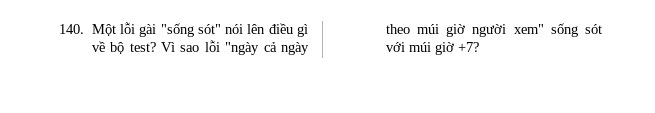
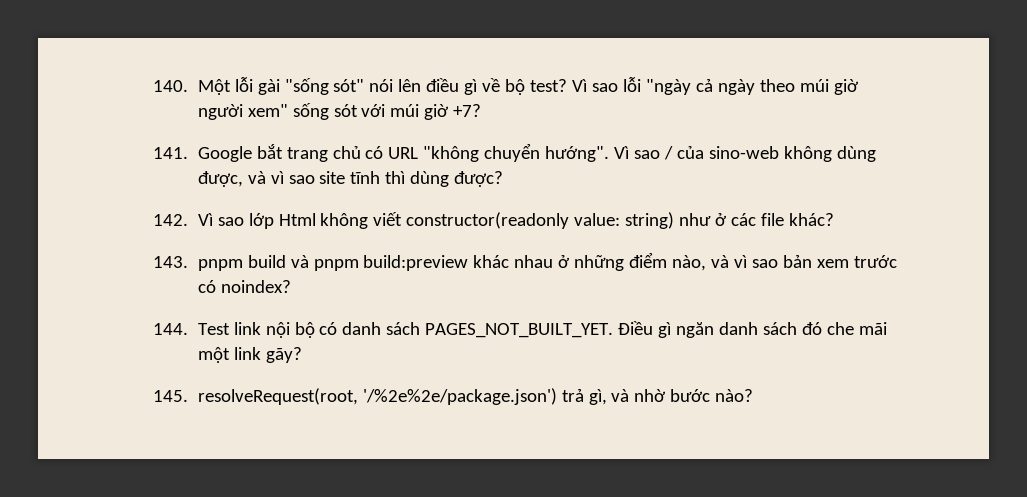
(479, 47) none -> [153,143,877,162] [197,171,504,187] [153,212,835,229] [153,252,898,271] [197,280,291,293] [153,321,888,338] [197,347,302,363] [153,388,754,405] // 141. Google bắt trang chủ có URL "không chuyển hướng". Vì sao / của sino-web không dùng được, và vì sao site tĩnh thì dùng được? // 142. Vì sao lớp Html không viết constructor(readonly value: string) như ở các file khác? // 143. pnpm build và pnpm build:preview khác nhau ở những điểm nào, và vì sao bản xem trước có noindex? // 144. Test link nội bộ có danh sách PAGES_NOT_BUILT_YET. Điều gì ngăn danh sách đó che mãi một link gãy? // 145. resolveRequest(root, '/%2e%2e/package.json') trả gì, và nhờ bước nào?

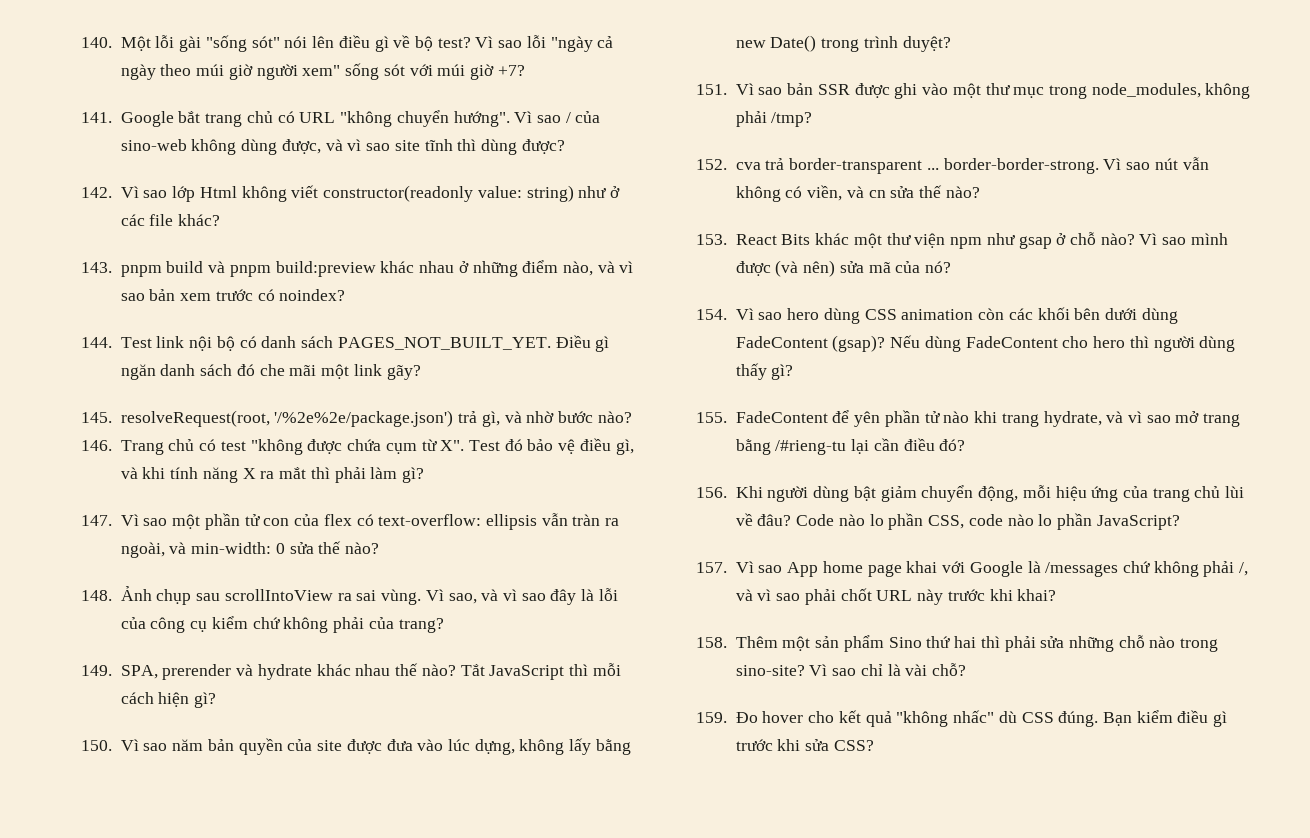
(754, 395) none -> [80,438,634,455] [120,467,424,483] [80,513,620,530] [120,541,380,558] [80,586,618,605] [120,616,444,633] [80,663,621,680] [120,692,217,708] [80,738,631,755] [735,35,951,52] [695,83,1251,99] [735,111,813,127] [695,157,1209,174] [735,185,980,202] [695,232,1228,249] [735,260,952,277] [695,307,1178,324] [735,335,1236,352] [735,363,794,380] [695,410,1241,427] [735,438,966,455] [695,485,1245,502] [735,513,1180,530] [695,561,1249,577] [735,588,1057,605] [695,635,1219,652] [735,663,967,676] [695,710,1228,727] [735,739,874,751] // 146. Trang chủ có test "không được chứa cụm từ X". Test đó bảo vệ điều gì, và khi tính năng X ra mắt thì phải làm gì? // 147. Vì sao một phần tử con của flex có text-overflow: ellipsis vẫn tràn ra ngoài, và min-width: 0 sửa thế nào? // 148. Ảnh chụp sau scrollIntoView ra sai vùng. Vì sao, và vì sao đây là lỗi của công cụ kiểm chứ không phải của trang? // 149. SPA, prerender và hydrate khác nhau thế nào? Tắt JavaScript thì mỗi cách hiện gì? // 150. Vì sao năm bản quyền của site được đưa vào lúc dựng, không lấy bằng new Date() trong trình duyệt? // 151. Vì sao bản SSR được ghi vào một thư mục trong node_modules, không phải /tmp? // 152. cva trả border-transparent ... border-border-strong. Vì sao nút vẫn không có viền, và cn sửa thế nào? // 153. React Bits khác một thư viện npm như gsap ở chỗ nào? Vì sao mình được (và nên) sửa mã của nó? // 154. Vì sao hero dùng CSS animation còn các khối bên dưới dùng FadeContent (gsap)? Nếu dùng FadeContent cho hero thì người dùng thấy gì? // 155. FadeContent để yên phần tử nào khi trang hydrate, và vì sao mở trang bằng /#rieng-tu lại cần điều đó? // 156. Khi người dùng bật giảm chuyển động, mỗi hiệu ứng của trang chủ lùi về đâu? Code nào lo phần CSS, code nào lo phần JavaScript? // 157. Vì sao App home page khai với Google là /messages chứ không phải /, và vì sao phải chốt URL này trước khi khai? // 158. Thêm một sản phẩm Sino thứ hai thì phải sửa những chỗ nào trong sino-site? Vì sao chỉ là vài chỗ? // 159. Đo hover cho kết quả "không nhấc" dù CSS đúng. Bạn kiểm điều gì trước khi sửa CSS?

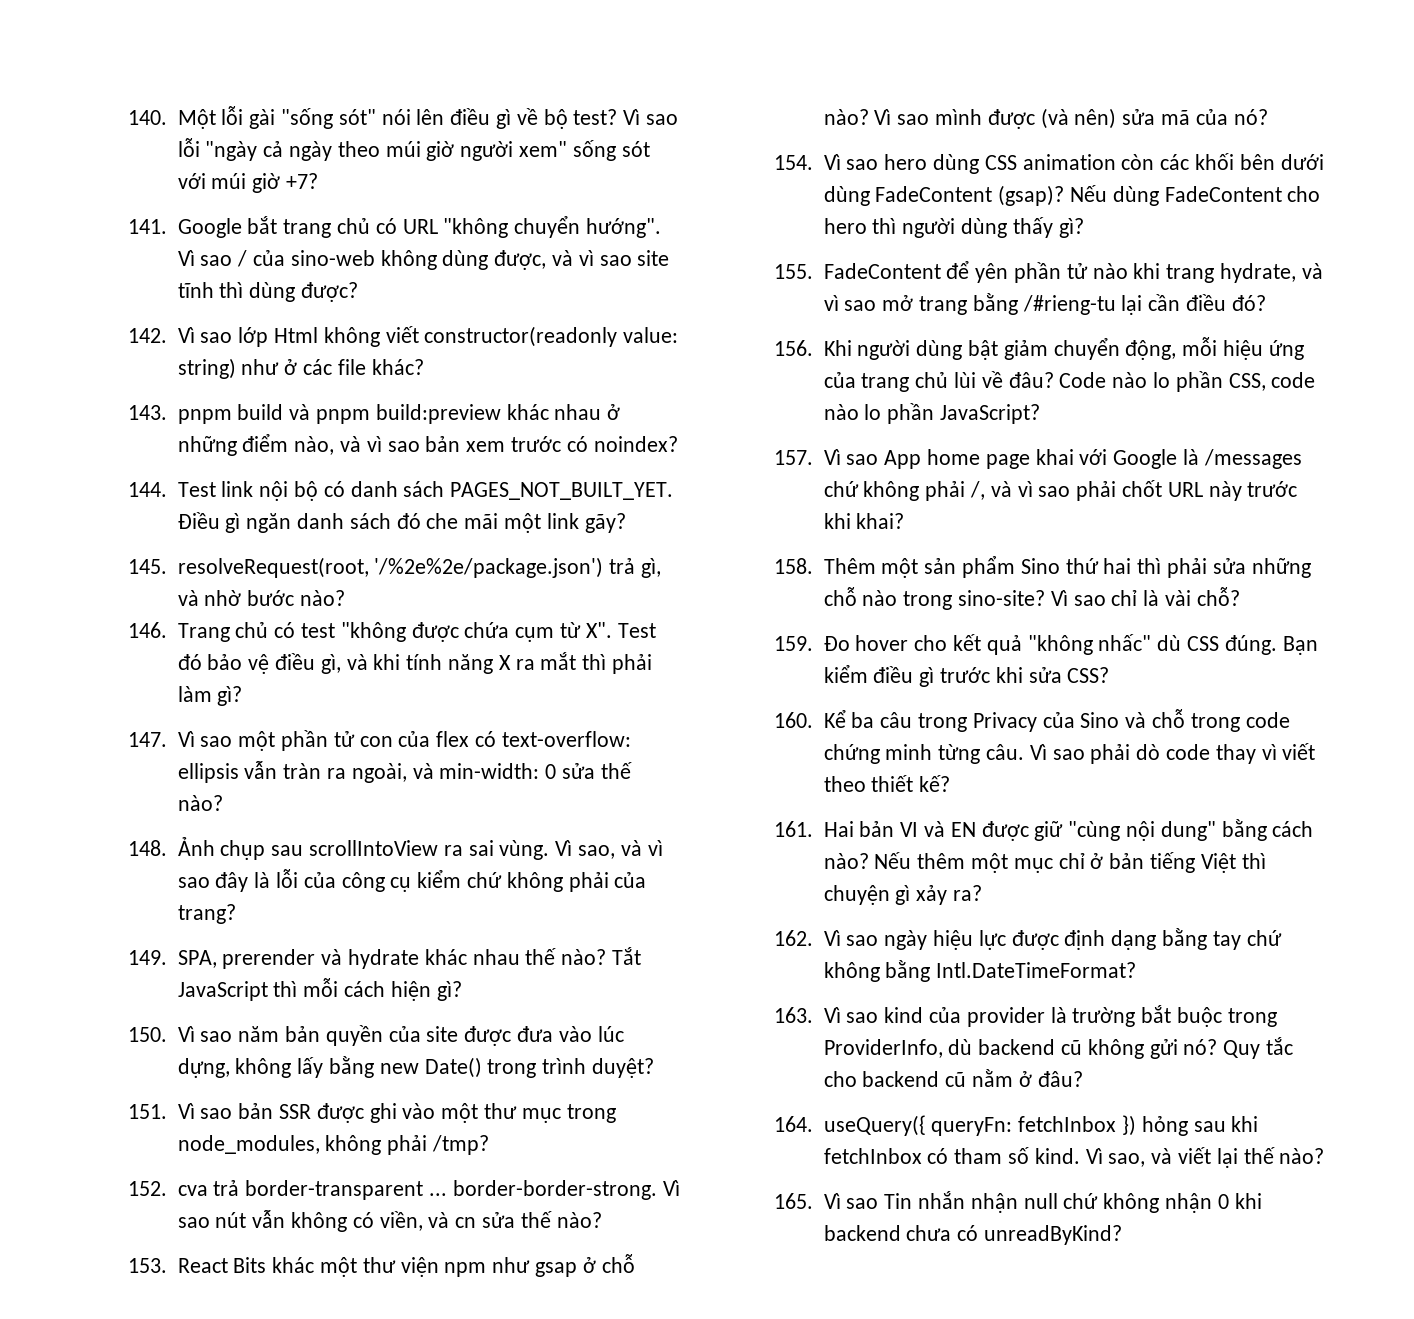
(874, 745) none -> [773,709,1290,732] [823,743,1316,764] [823,775,951,792] [773,819,1314,841] [823,852,1266,873] [823,885,983,905] [773,928,1282,950] [823,960,1137,982] [773,1005,1277,1027] [823,1037,1294,1059] [823,1069,1083,1087] [773,1115,1259,1136] [823,1147,1325,1168] [773,1191,1262,1213] [823,1225,1123,1245] // 160. Kể ba câu trong Privacy của Sino và chỗ trong code chứng minh từng câu. Vì sao phải dò code thay vì viết theo thiết kế? // 161. Hai bản VI và EN được giữ "cùng nội dung" bằng cách nào? Nếu thêm một mục chỉ ở bản tiếng Việt thì chuyện gì xảy ra? // 162. Vì sao ngày hiệu lực được định dạng bằng tay chứ không bằng Intl.DateTimeFormat? // 163. Vì sao kind của provider là trường bắt buộc trong ProviderInfo, dù backend cũ không gửi nó? Quy tắc cho backend cũ nằm ở đâu? // 164. useQuery({ queryFn: fetchInbox }) hỏng sau khi fetchInbox có tham số kind. Vì sao, và viết lại thế nào? // 165. Vì sao Tin nhắn nhận null chứ không nhận 0 khi backend chưa có unreadByKind?

